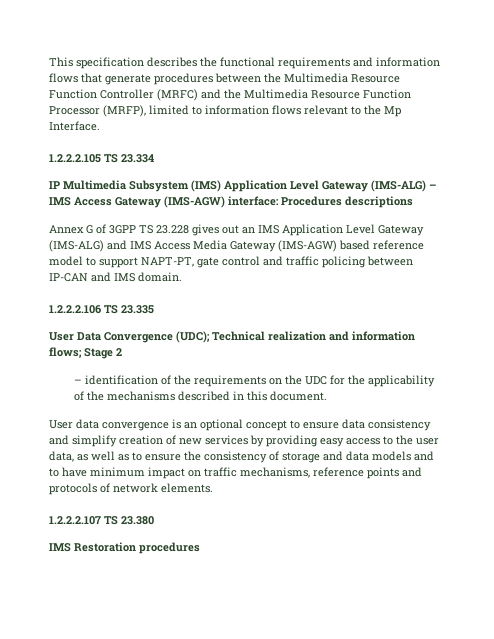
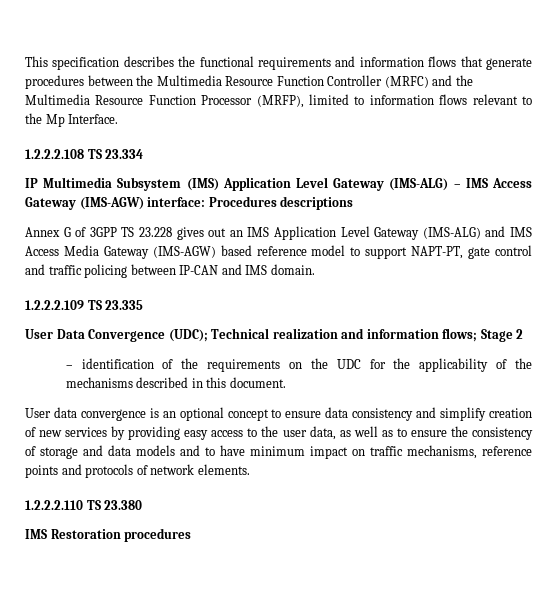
[49,154,101,163] 1.2.2.2.105 -> [25,149,84,159] 1.2.2.2.108
[49,305,101,314] 1.2.2.2.106 -> [25,300,84,310] 1.2.2.2.109
[49,516,101,525] 1.2.2.2.107 -> [25,500,83,510] 1.2.2.2.110

